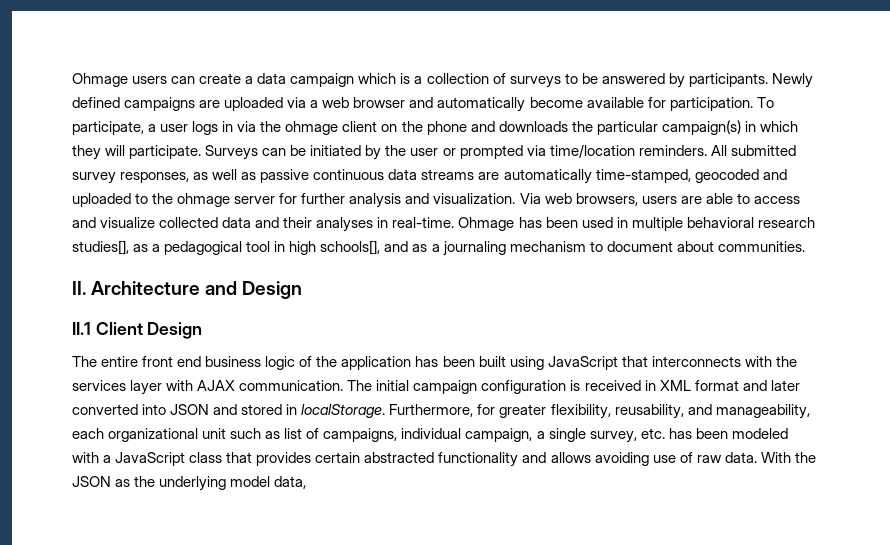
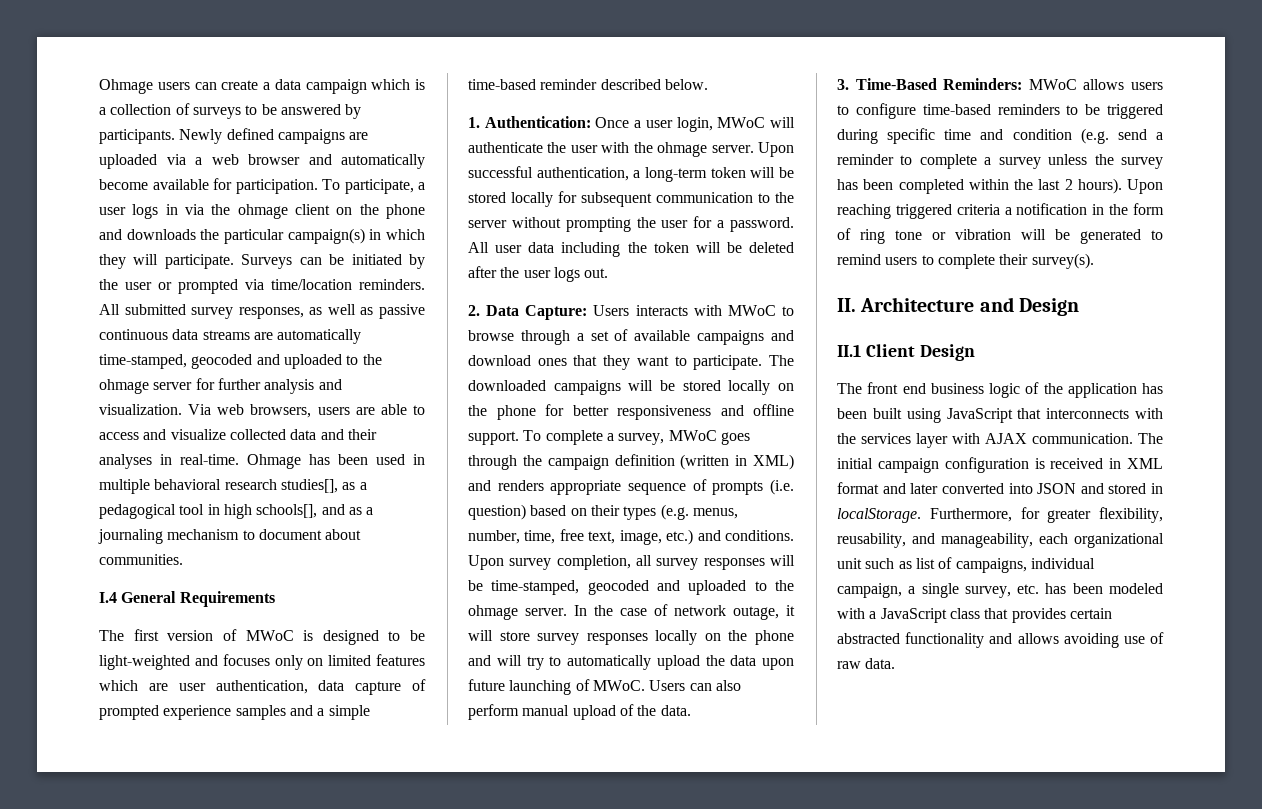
(805, 246) none -> [99,591,275,607] [99,629,425,645] [99,654,425,670] [99,679,426,695] [99,705,370,720] [468,79,708,90] [468,116,795,132] [468,142,794,157] [468,166,795,182] [468,191,794,207] [468,216,794,232] [468,242,794,257] [468,266,609,282] [468,305,794,320] [468,329,794,345] [468,355,794,370] [468,380,794,395] [468,404,794,420] [468,430,750,445] [468,454,794,470] [468,479,794,495] [468,504,738,520] [468,529,794,545] [468,555,795,570] [468,580,794,595] [468,604,795,620] [468,630,794,645] [468,655,794,670] [468,679,741,695] [468,704,691,720] [837,78,1163,90] [837,103,1163,119] [837,128,1163,144] [837,154,1163,169] [837,178,1163,194] [837,203,1164,219] [837,228,1163,244] [837,253,1094,269] // I.4 General Requirements // The first version of MWoC is designed to be light-weighted and focuses only on limited features which are user authentication, data capture of prompted experience samples and a simple time-based reminder described below. // 1. Authentication: Once a user login, MWoC will authenticate the user with the ohmage server. Upon successful authentication, a long-term token will be stored locally for subsequent communication to the server without prompting the user for a password. All user data including the token will be deleted after the user logs out. // 2. Data Capture: Users interacts with MWoC to browse through a set of available campaigns and download ones that they want to participate. The downloaded campaigns will be stored locally on the phone for better responsiveness and offline support. To complete a survey, MWoC goes through the campaign definition (written in XML) and renders appropriate sequence of prompts (i.e. question) based on their types (e.g. menus, number, time, free text, image, etc.) and conditions. Upon survey completion, all survey responses will be time-stamped, geocoded and uploaded to the ohmage server. In the case of network outage, it will store survey responses locally on the phone and will try to automatically upload the data upon future launching of MWoC. Users can also perform manual upload of the data. // 3. Time-Based Reminders: MWoC allows users to configure time-based reminders to be triggered during specific time and condition (e.g. send a reminder to complete a survey unless the survey has been completed within the last 2 hours). Upon reaching triggered criteria a notification in the form of ring tone or vibration will be generated to remind users to complete their survey(s).
[101,356,139,367] entire -> (862, 388) none
[760,452,816,463] [72,476,307,491] With the JSON as the underlying model data, -> (896, 663) none

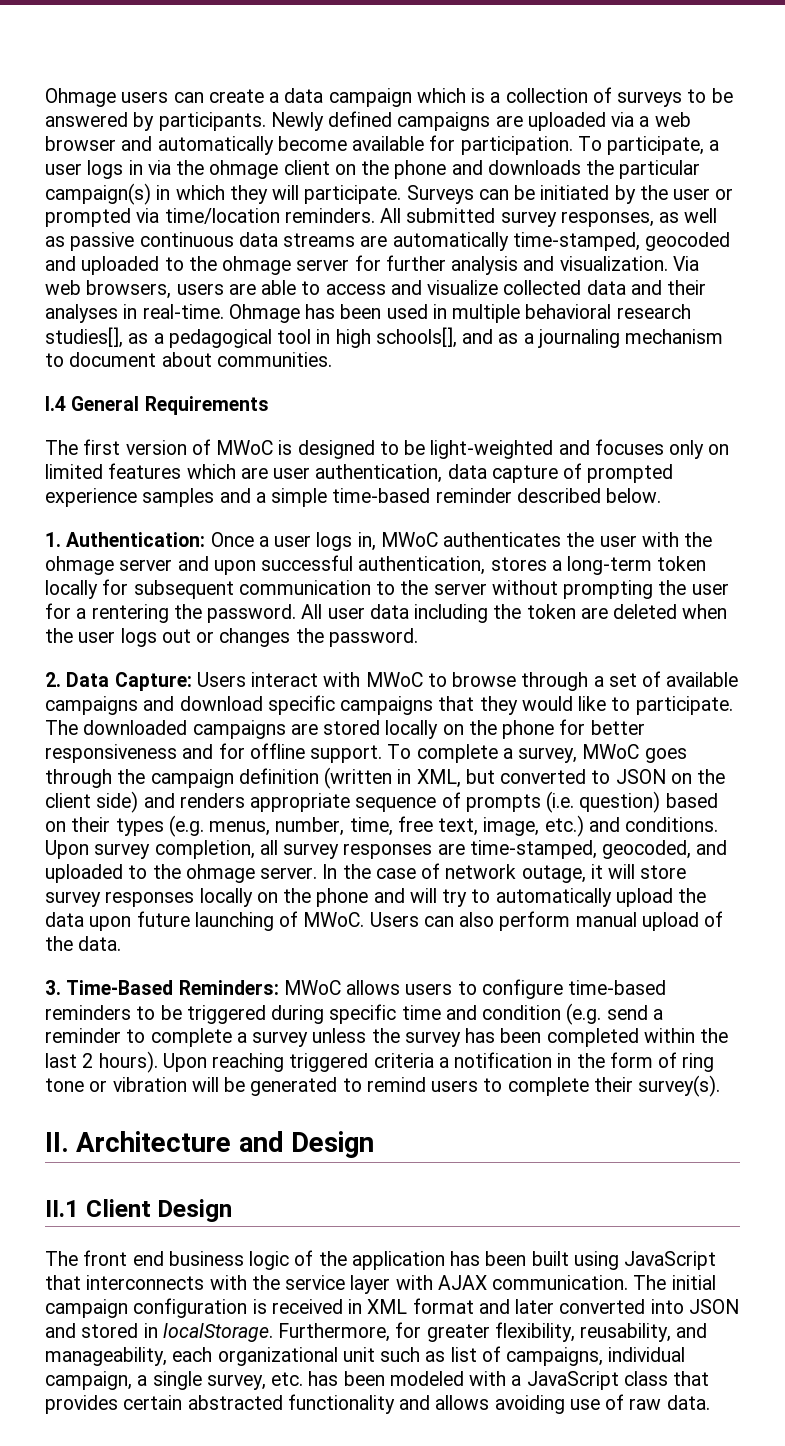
[676,117,795,132] [468,142,543,153] login, MWoC will authenticate -> [316,532,562,551] logs in, MWoC authenticates
[711,142,794,157] server. Upon -> [119,556,256,575] server and upon
(629, 174) none -> [490,557,547,571] stores
[750,167,795,178] [468,192,506,203] will be stored -> (707, 563) none
(725, 224) none -> [91,604,202,623] rentering the
[695,242,794,253] [468,266,609,282] will be deleted after the user logs out. -> [580,604,728,619] [45,628,418,647] are deleted when the user logs out or changes the password.
[635,305,688,316] interacts -> [251,672,319,687] interact
[537,355,669,370] ones that they want -> [267,695,607,715] specific campaigns that they would like
[628,380,675,391] will be -> [290,723,318,735] are
(744, 410) none -> [218,743,245,759] for
[753,454,794,470] XML) -> [416,769,726,788] [45,791,139,813] XML, but converted to JSON on the client side)
[770,555,795,566] [468,580,649,595] will be time-stamped, geocoded -> [437,840,692,859] are time-stamped, geocoded,
[861,433,911,444] services -> [285,1275,346,1290] service

